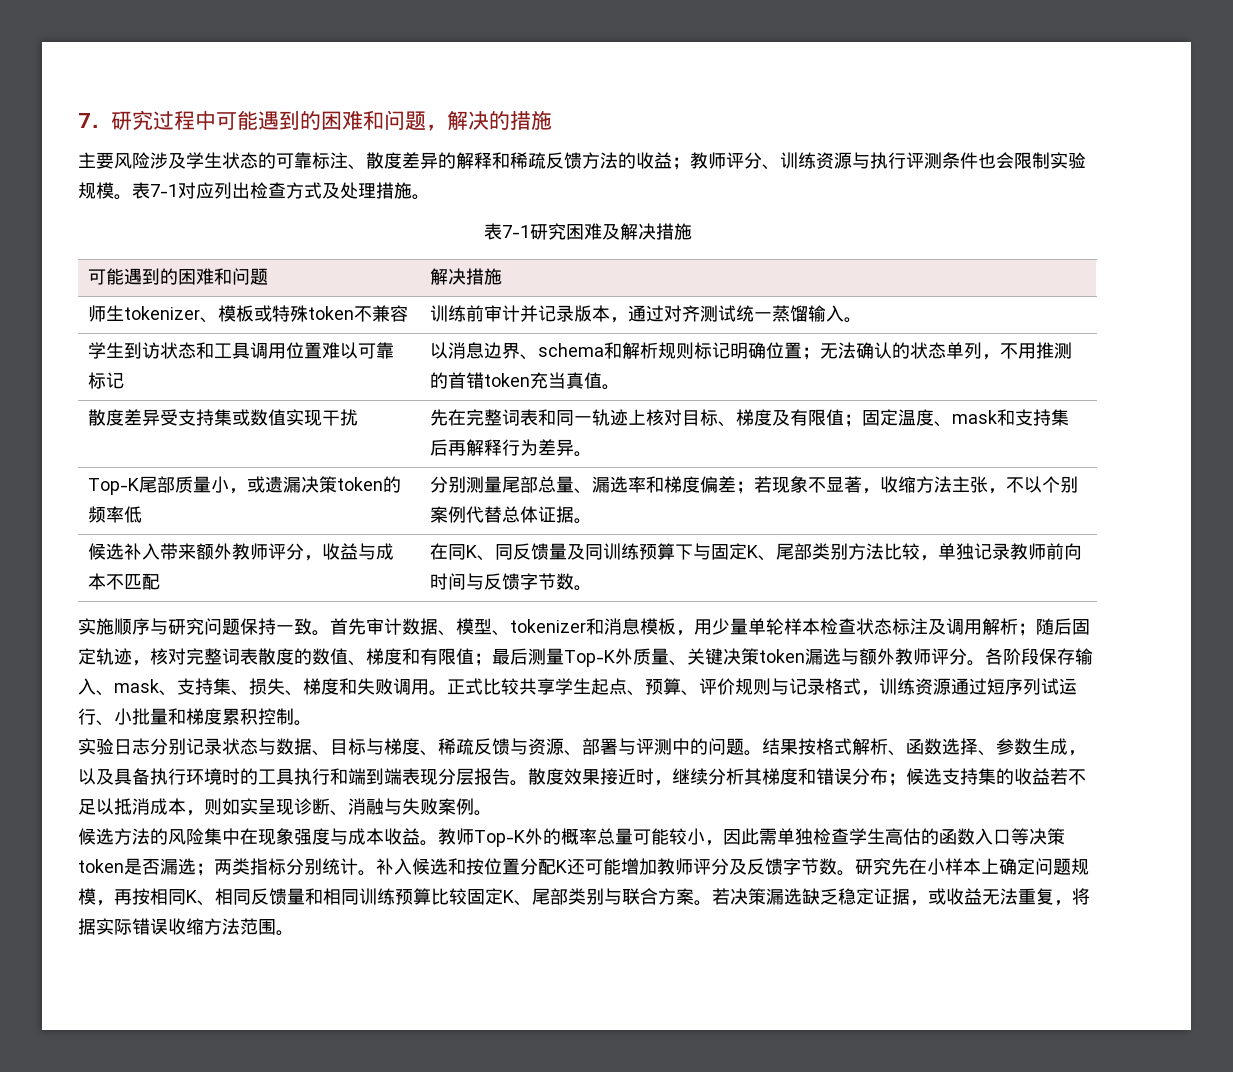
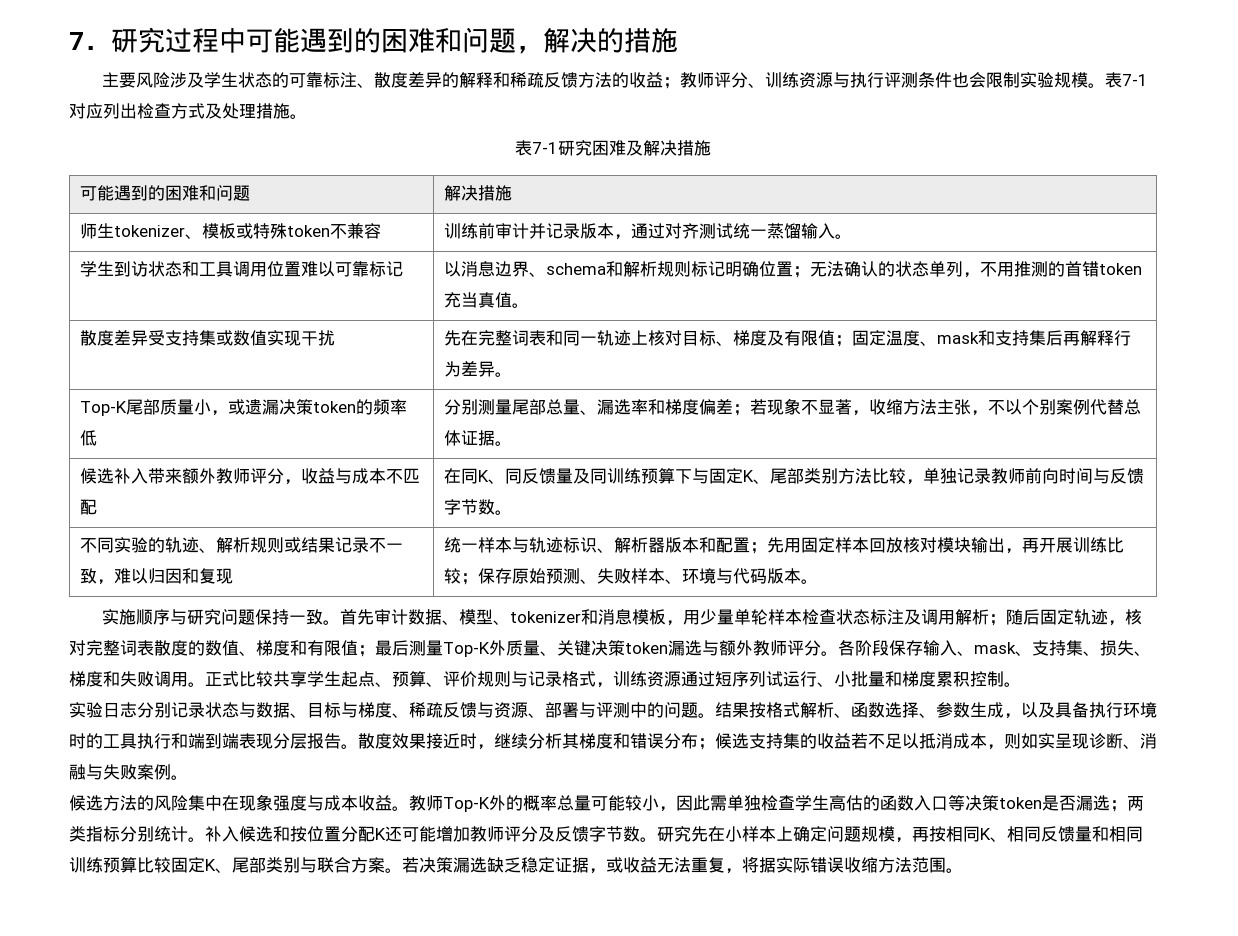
(593, 588) none -> [79,537,403,553] [79,568,233,585] [443,537,1124,554] [443,568,818,585] // 不同实验的轨迹、解析规则或结果记录不一致，难以归因和复现 | 统一样本与轨迹标识、解析器版本和配置；先用固定样本回放核对模块输出，再开展训练比较；保存原始预测、失败样本、环境与代码版本。

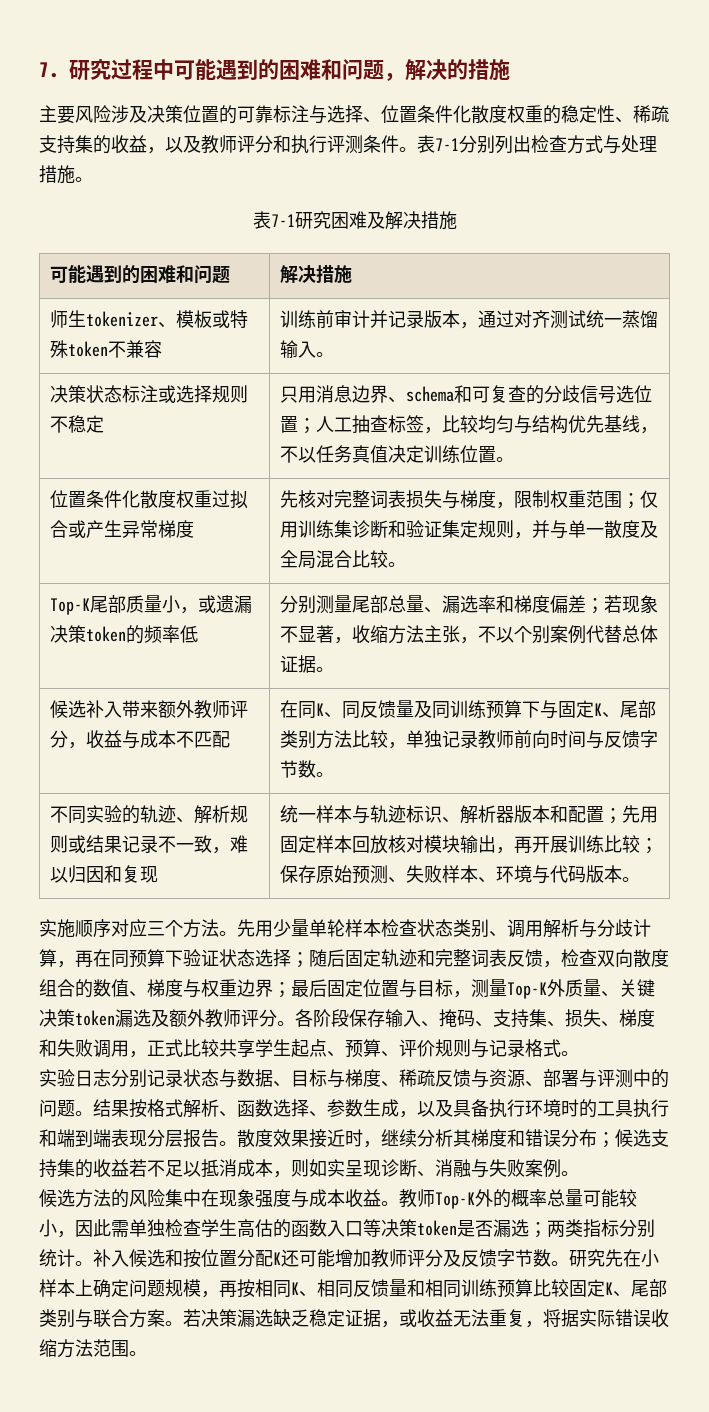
[203,72,272,88] 学生状态 -> [147,105,219,123] 决策位置
[356,72,1088,89] 、散度差异的解释和稀疏反馈方法的收益；教师评分、训练资源与执行评测条件也会限制实验规模 -> [309,105,669,124] [39,135,399,154] 与选择、位置条件化散度权重的稳定性、稀疏支持集的收益，以及教师评分和执行评测条件
[69,103,103,119] 对应 -> [459,135,495,154] 分别
[205,103,222,119] 及 -> [603,135,621,154] 与
[79,261,403,277] [443,261,1142,278] [443,292,529,308] [79,330,335,346] [443,330,1131,347] [443,361,495,377] 学生到访状态和工具调用位置难以可靠标记 | 以消息边界、schema和解析规则标记明确位置；无法确认的状态单列，不用推测的首错token充当真值。 // 散度差异受支持集或数值实现干扰 | 先在完整词表和同一轨迹上核对目标、梯度及有限值；固定温度、mask和支持集后再解释行为差异 -> [49,385,248,403] [49,415,104,433] [279,385,652,404] [279,415,658,434] [279,445,514,463] [49,490,248,509] [49,520,194,538] [279,490,658,509] [279,520,658,539] [279,550,388,569] 决策状态标注或选择规则不稳定 | 只用消息边界、schema和可复查的分歧信号选位置；人工抽查标签，比较均匀与结构优先基线，不以任务真值决定训练位置。 // 位置条件化散度权重过拟合或产生异常梯度 | 先核对完整词表损失与梯度，限制权重范围；仅用训练集诊断和验证集定规则，并与单一散度及全局混合比较
[169,609,683,626] 与研究问题保持一致。首先审计数据、模型、tokenizer和消息模板， -> [111,919,255,938] 对应三个方法。先
[869,609,921,625] 标注及 -> [453,919,507,938] 类别、
(989, 617) none -> [579,919,651,938] [39,949,291,968] 与分歧计算，再在同预算下验证状态选择
[1107,609,1142,626] [69,640,409,657] ，核对完整词表散度的数值、梯度和有限值；最后 -> [417,949,669,968] [39,979,471,998] 和完整词表反馈，检查双向散度组合的数值、梯度与权重边界；最后固定位置与目标，
[702,640,719,656] 与 -> [151,1009,169,1027] 及
[974,642,1016,654] mask -> [439,1009,475,1027] 掩码
[188,682,205,687] 。 -> [129,1051,147,1058] ，
[596,671,1004,688] ，训练资源通过短序列试运行、小批量和梯度累积控制 -> (561, 1048) none

